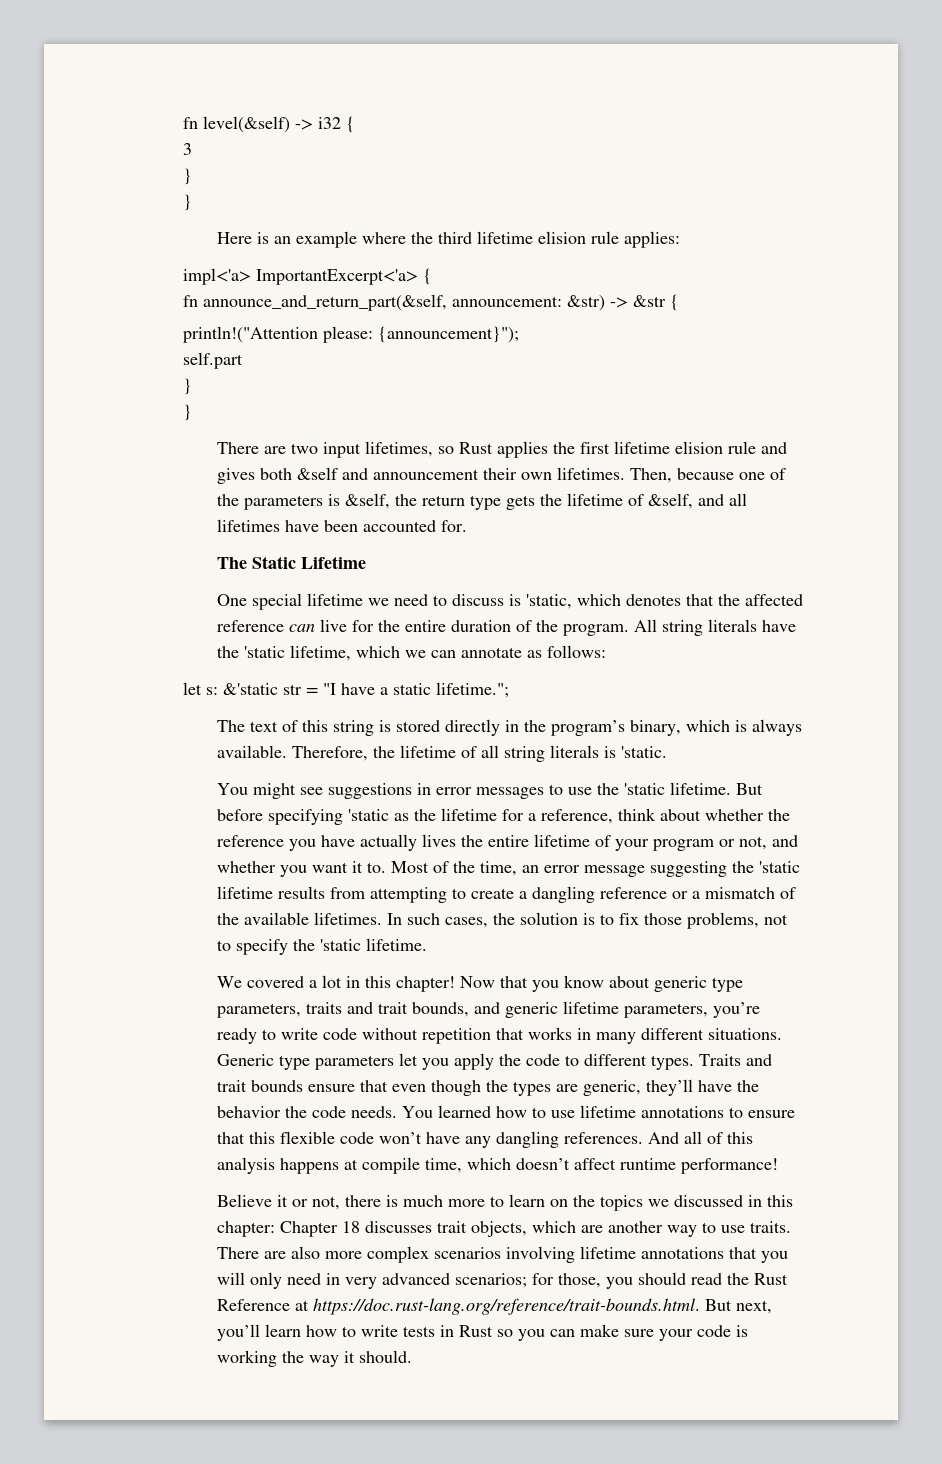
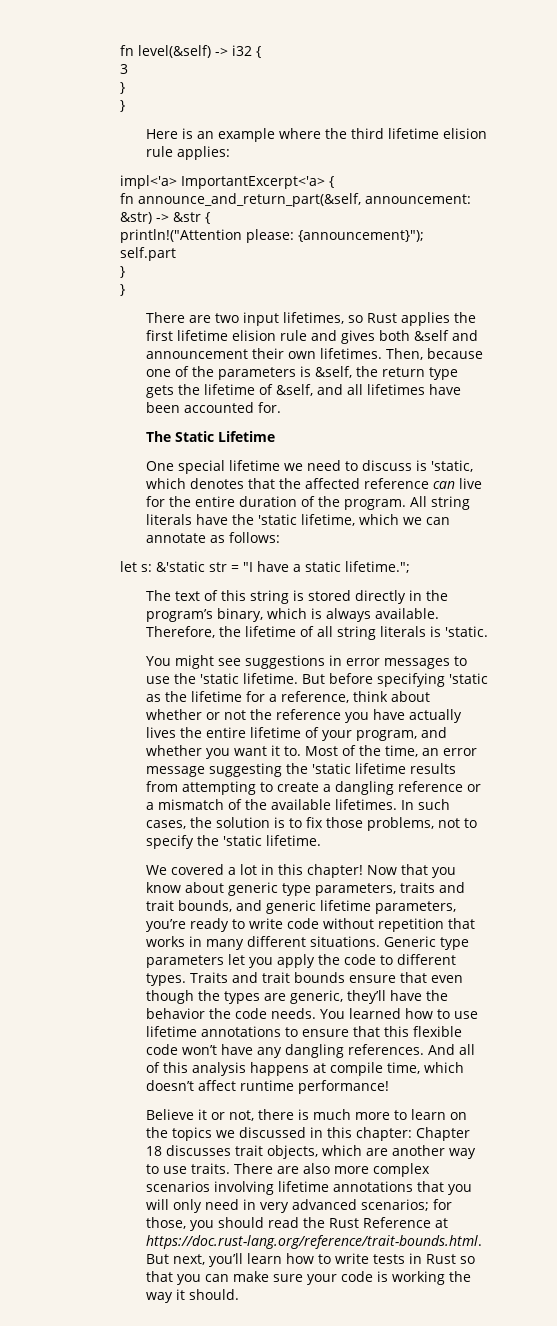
(765, 815) none -> [206,710,247,720] or not
[653,836,768,851] program or not, -> [356,730,418,741] program,
(514, 1333) none -> [146,1271,174,1282] that

